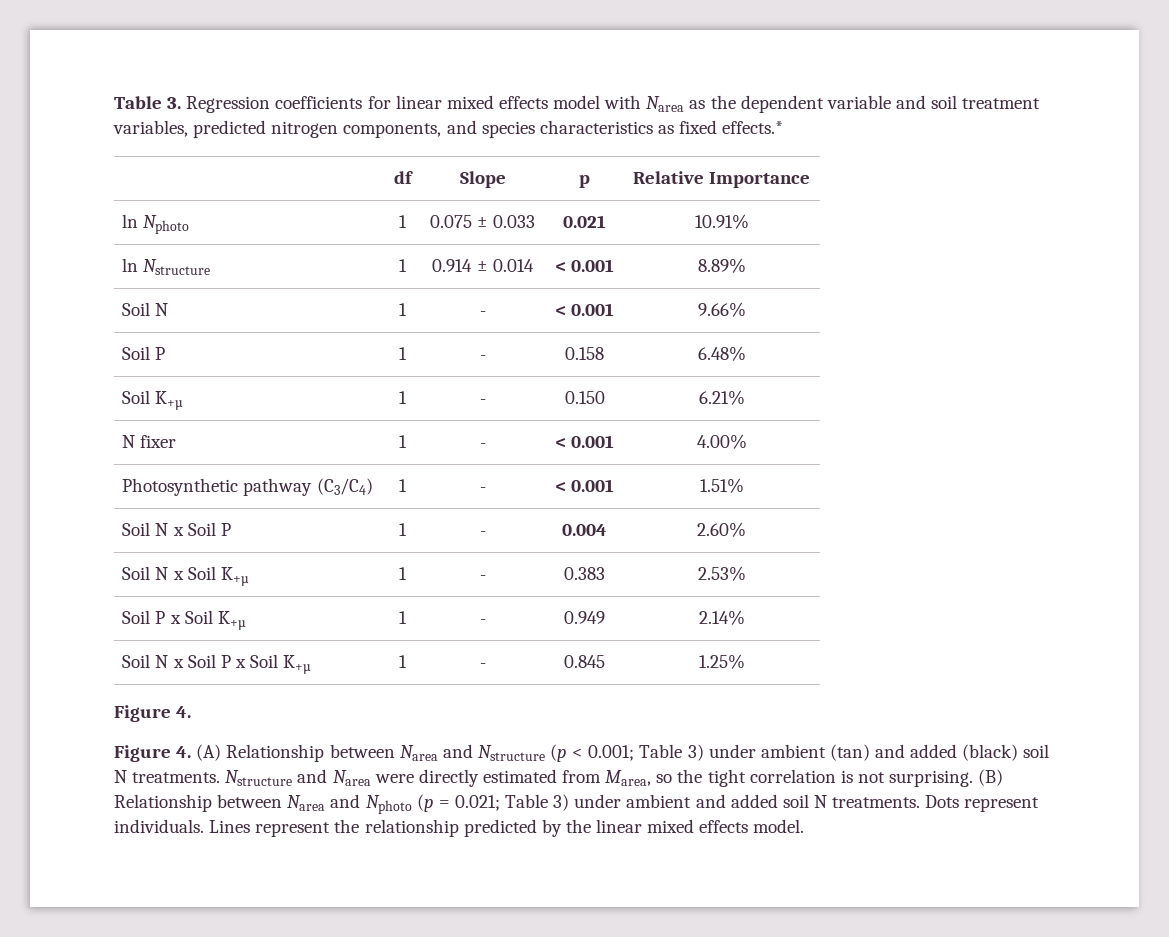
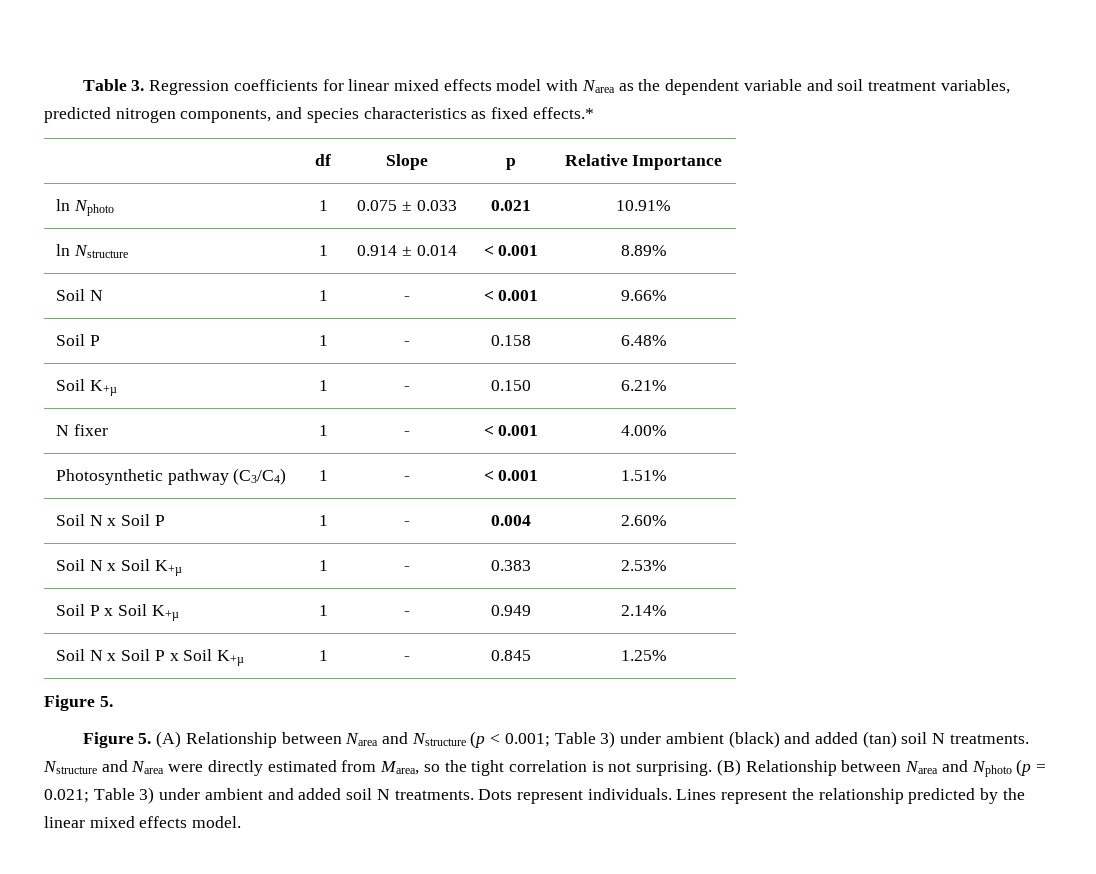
[176,706,192,718] [114,745,192,762] 4. // Figure 4. -> [99,696,113,707] [82,732,152,748] 5. // Figure 5.
[829,744,1019,761] (tan) and added (black) -> [728,731,897,748] (black) and added (tan)

